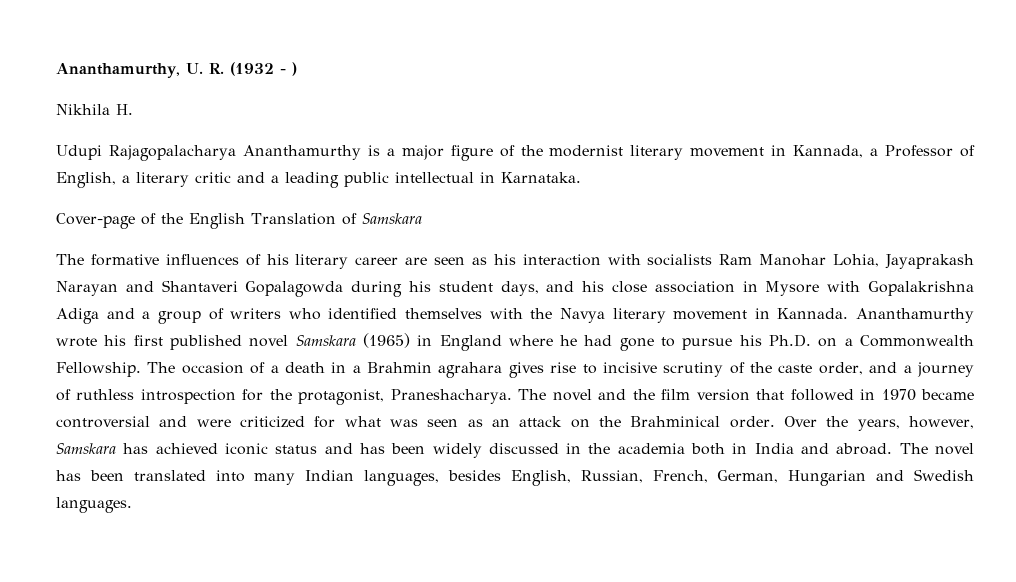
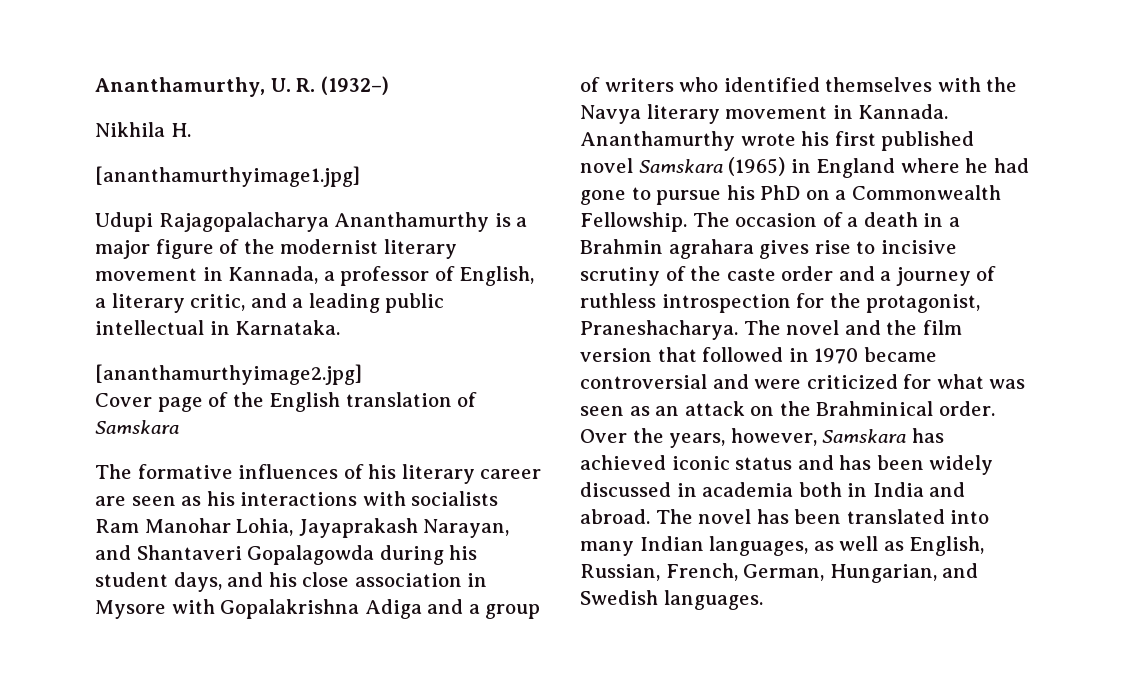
[229,62,297,76] (1932 - ) -> [320,76,389,95] (1932–)
(133, 109) none -> [95,166,360,187] // [ananthamurthyimage1.jpg]
[885,145,954,157] Professor -> [340,266,430,286] professor
[195,172,231,183] critic -> [190,294,246,311] critic,
[56,213,135,229] Cover-page -> [95,364,362,385] [95,393,203,412] [ananthamurthyimage2.jpg] // Cover page
[251,213,336,225] Translation -> [345,392,452,407] translation
[522,254,601,266] interaction -> [240,492,358,506] interactions
[56,281,118,296] Narayan -> [423,519,510,538] Narayan,
[769,334,812,347] Ph.D. -> [760,185,801,200] PhD
[818,362,863,375] order, -> [781,266,834,281] order
[588,443,611,454] the -> (697, 490) none
[448,470,501,481] besides -> [813,536,904,551] as well as
[788,470,867,486] Hungarian -> [829,564,937,583] Hungarian,

